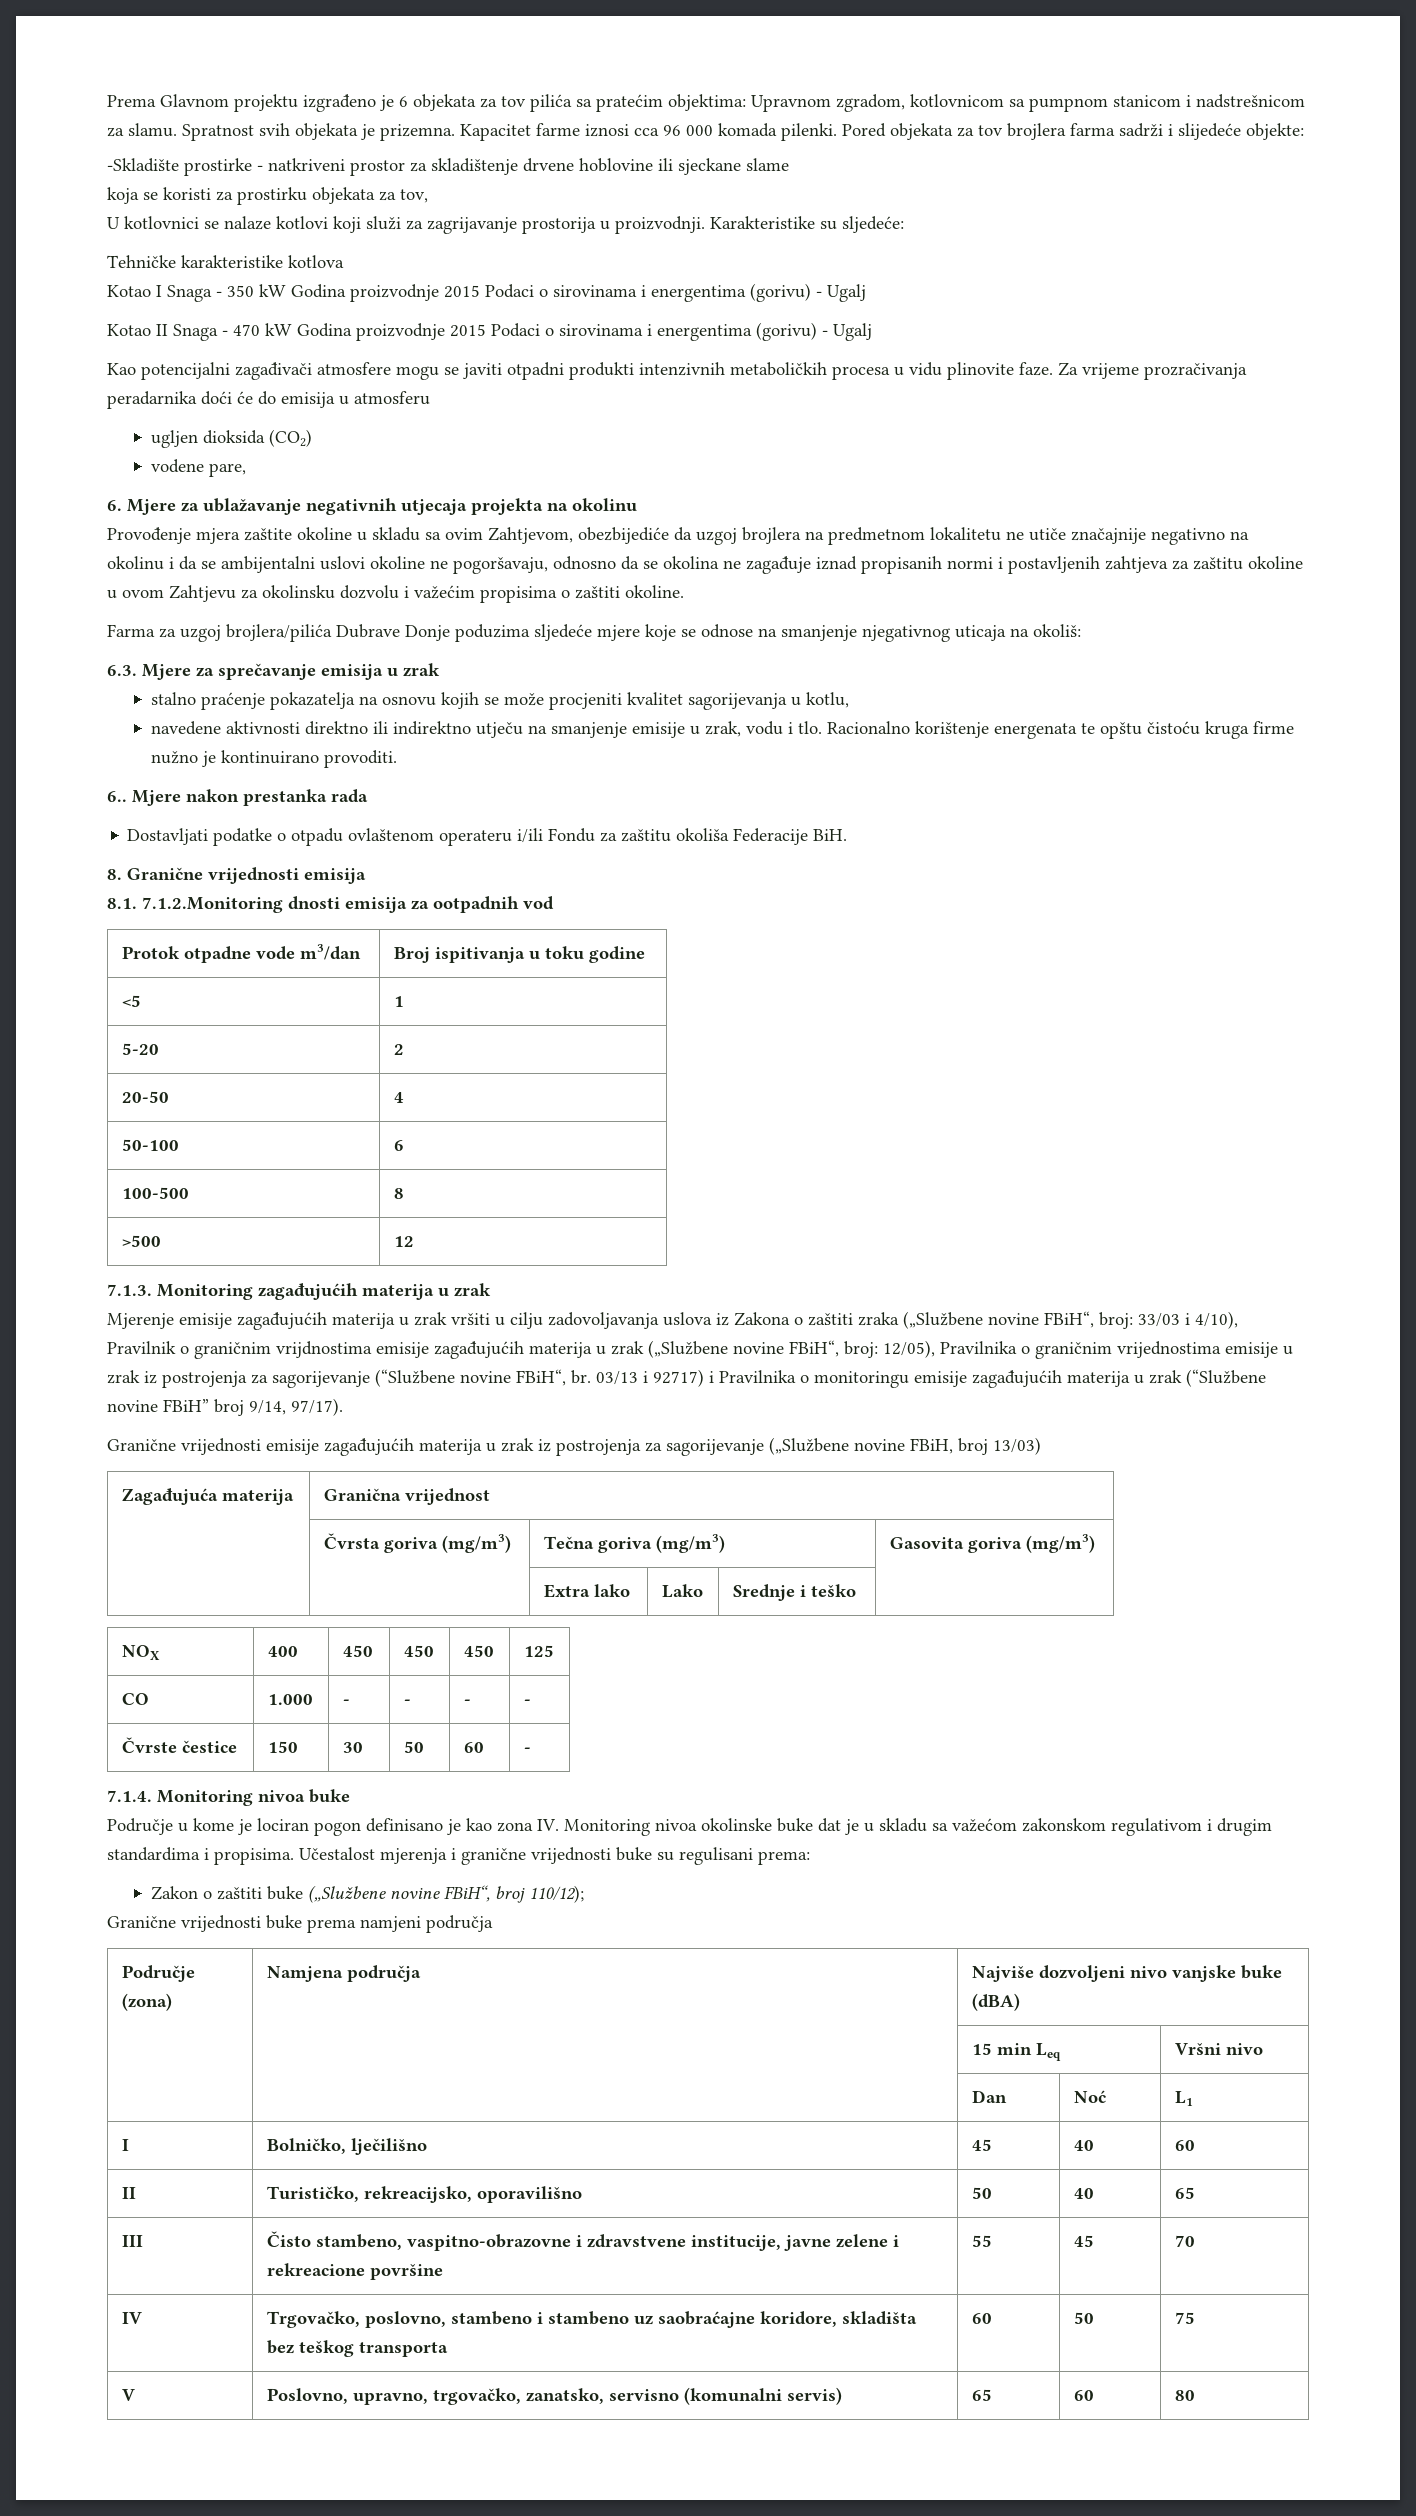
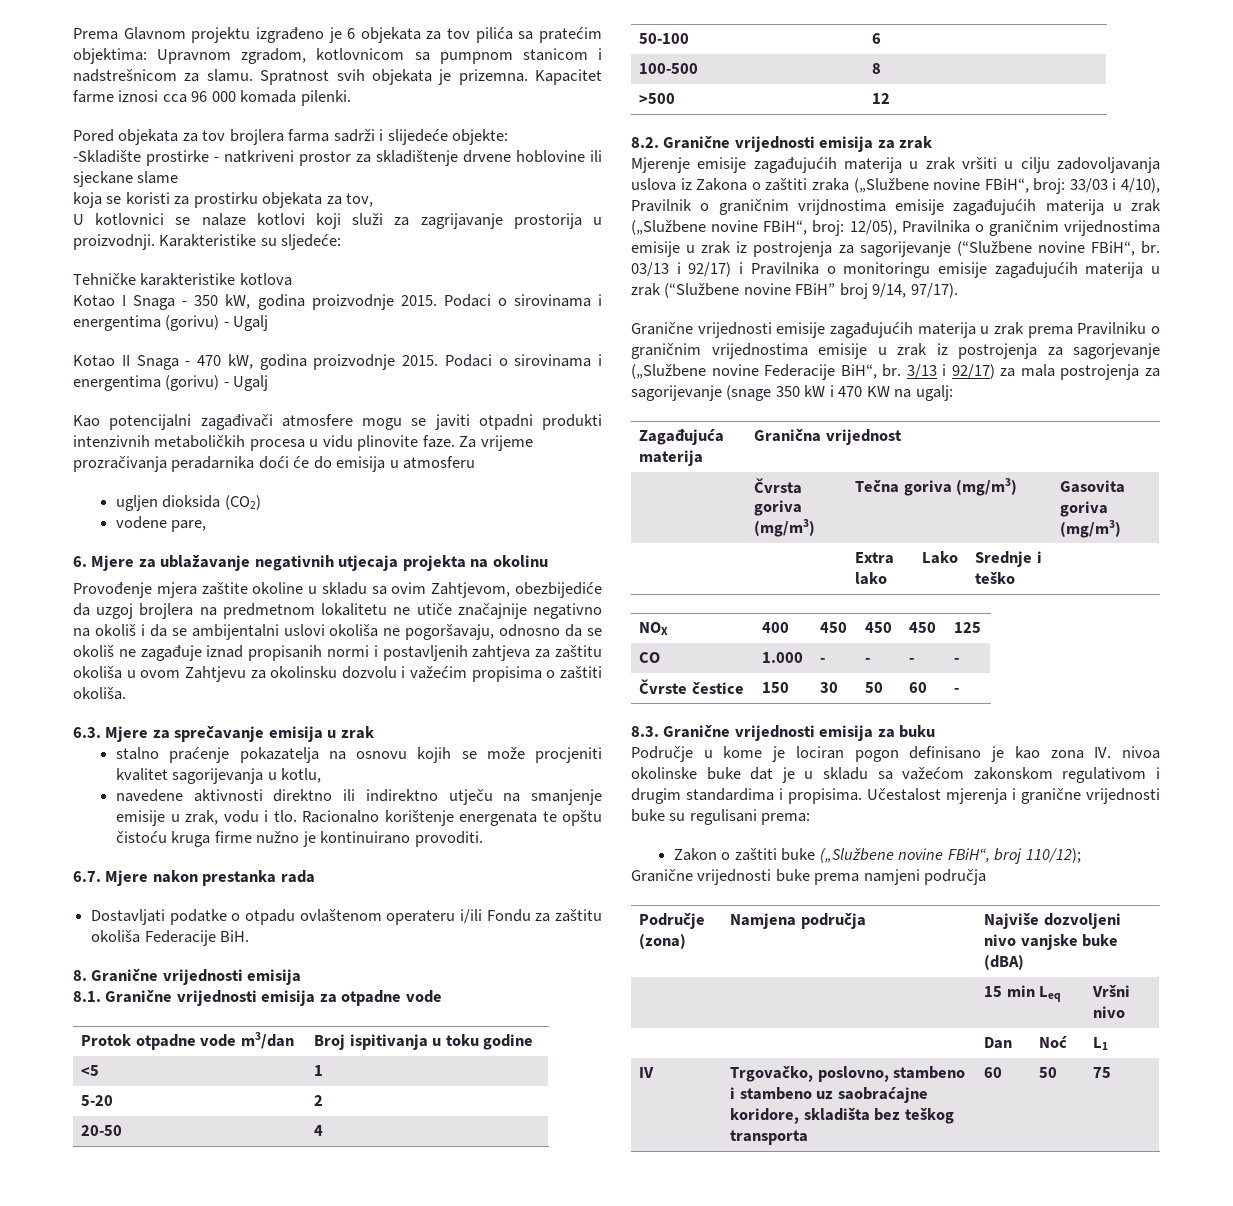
(837, 132) none -> (351, 98) //
[259,284,480,302] kW Godina proizvodnje 2015 -> [225,294,437,310] kW, godina proizvodnje 2015.
[265,323,486,341] kW Godina proizvodnje 2015 -> [227,354,438,370] kW, godina proizvodnje 2015.
[107,556,164,570] okolinu -> [94,624,136,636] okoliš
[370,556,425,569] okoline -> [329,624,379,637] okoliša
[663,556,719,569] okolina -> [73,645,114,657] okoliš
[1248,556,1303,569] okoline -> [73,666,122,679] okoliša
[625,585,684,598] [107,624,1081,642] okoline. // Farma za uzgoj brojlera/pilića Dubrave Donje poduzima sljedeće mjere koje se odnose na smanjenje njegativnog uticaja na okoliš: -> [73,687,126,700] okoliša.
[107,791,127,802] 6.. -> [73,871,101,882] 6.7.
[142,896,554,913] 7.1.2.Monitoring dnosti emisija za ootpadnih vod -> [105,989,442,1006] Granične vrijednosti emisija za otpadne vode
[107,1283,449,1300] 7.1.3. Monitoring zagađujućih materija u -> [631,135,895,152] 8.2. Granične vrijednosti emisija za
[653,1369,704,1387] 92717) -> [688,262,732,277] 92/17)
[538,1437,1041,1456] iz postrojenja za sagorijevanje („Službene novine FBiH, broj 13/03) -> [1027,322,1160,338] [631,343,1160,359] [631,364,1160,380] [631,385,953,401] prema Pravilniku o graničnim vrijednostima emisije u zrak iz postrojenja za sagorjevanje („Službene novine Federacije BiH“, br. 3/13 i 92/17) za mala postrojenja za sagorijevanje (snage 350 kW i 470 KW na ugalj:
[107,1789,350,1806] 7.1.4. Monitoring nivoa buke -> [631,724,936,741] 8.3. Granične vrijednosti emisija za buku
[564,1819,650,1836] Monitoring -> (1112, 752) none
[121,2139,129,2151] [266,2138,427,2155] [971,2139,992,2151] [1073,2140,1094,2151] [1174,2140,1195,2151] [121,2187,136,2199] [266,2186,582,2203] [971,2187,992,2199] [1073,2188,1094,2199] [1174,2187,1195,2199] [121,2235,143,2247] [266,2231,899,2251] [266,2263,443,2280] [971,2235,992,2247] [1073,2235,1094,2247] [1174,2235,1195,2247] // I | Bolničko, lječilišno | 45 | 40 | 60 // II | Turističko, rekreacijsko, oporavilišno | 50 | 40 | 65 // III | Čisto stambeno, vaspitno-obrazovne i zdravstvene institucije, javne zelene i rekreacione površine | 55 | 45 | 70 -> (1109, 1043) none
[121,2389,135,2401] [266,2387,842,2405] [971,2389,992,2401] [1073,2390,1094,2401] [1174,2390,1195,2401] // V | Poslovno, upravno, trgovačko, zanatsko, servisno (komunalni servis) | 65 | 60 | 80 -> (1112, 1072) none

